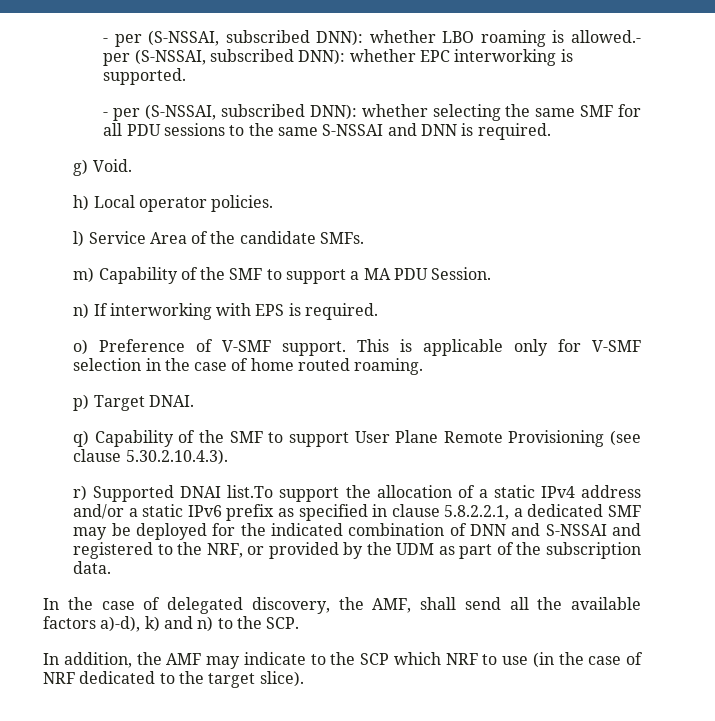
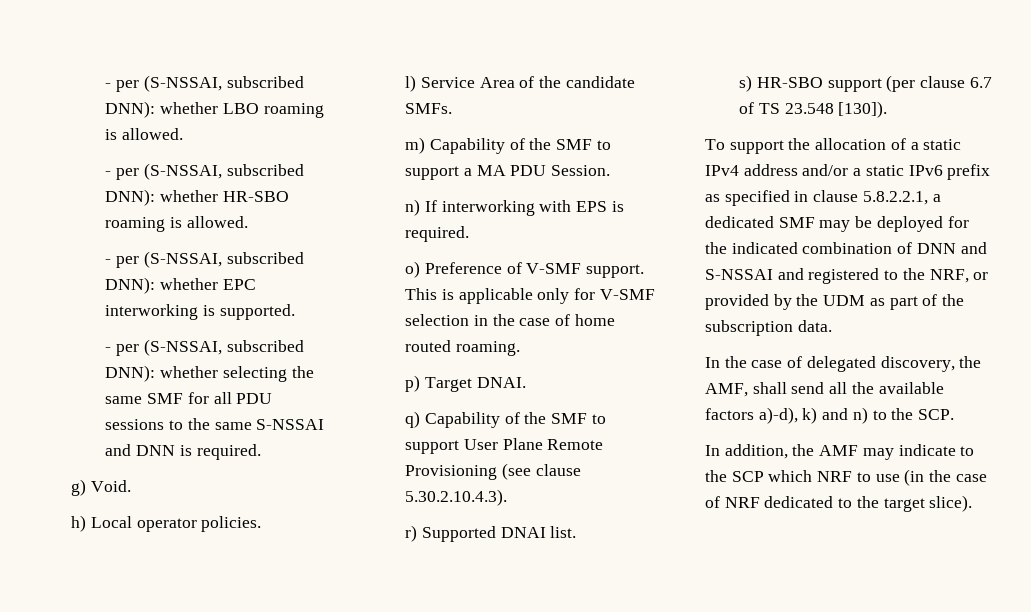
[571,30,641,43] allowed.- -> [122,128,184,140] [105,163,304,180] [105,189,289,206] [105,216,248,232] [105,259,112,264] allowed. // - per (S-NSSAI, subscribed DNN): whether HR-SBO roaming is allowed. // -
[227,485,274,498] list.To -> [550,526,577,538] [739,75,992,92] [739,101,888,118] [705,139,725,150] list. // s) HR-SBO support (per clause 6.7 of TS 23.548 [130]). // To

